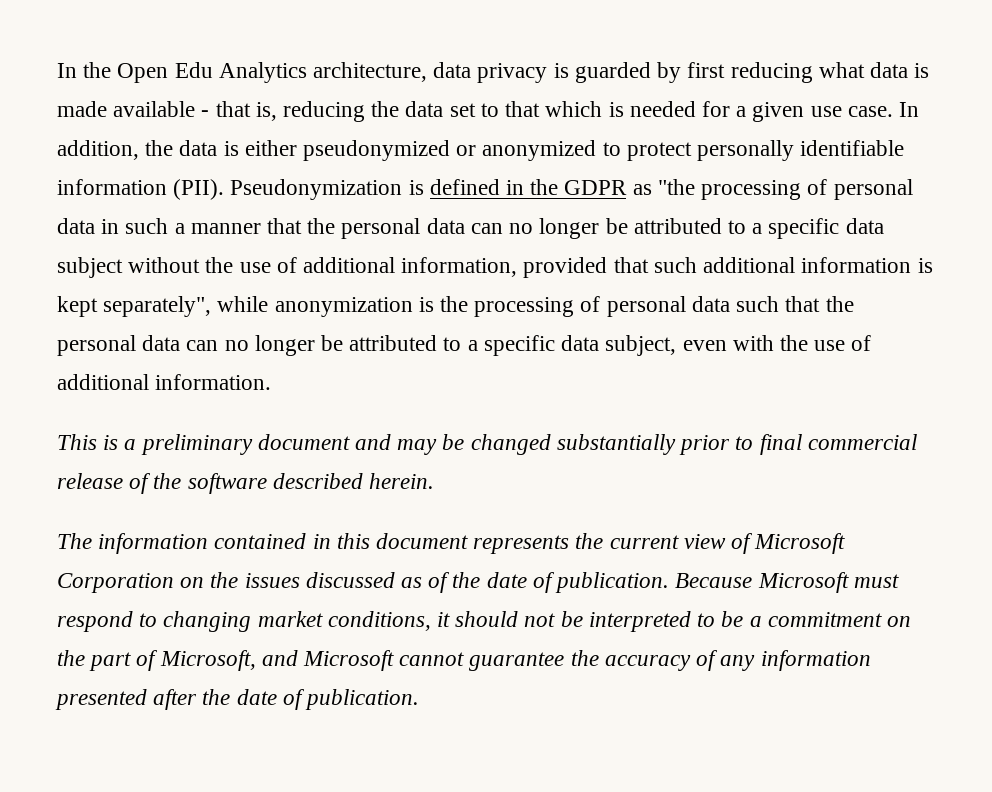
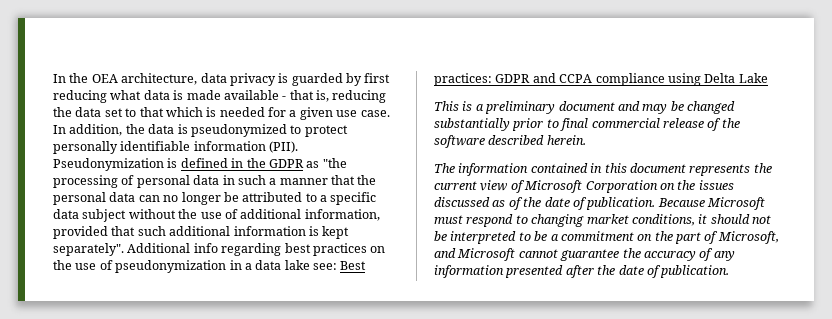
[117,62,307,83] Open Edu Analytics -> [91,74,118,83] OEA
[244,140,597,161] either pseudonymized or anonymized -> [190,124,287,137] pseudonymized
[103,296,854,317] [57,335,872,356] [57,374,272,390] separately", while anonymization is the processing of personal data such that the personal data can no longer be attributed to a specific data subject, even with the use of additional information. -> [53,243,386,256] [53,260,367,273] [434,73,768,86] separately". Additional info regarding best practices on the use of pseudonymization in a data lake see: Best practices: GDPR and CCPA compliance using Delta Lake

